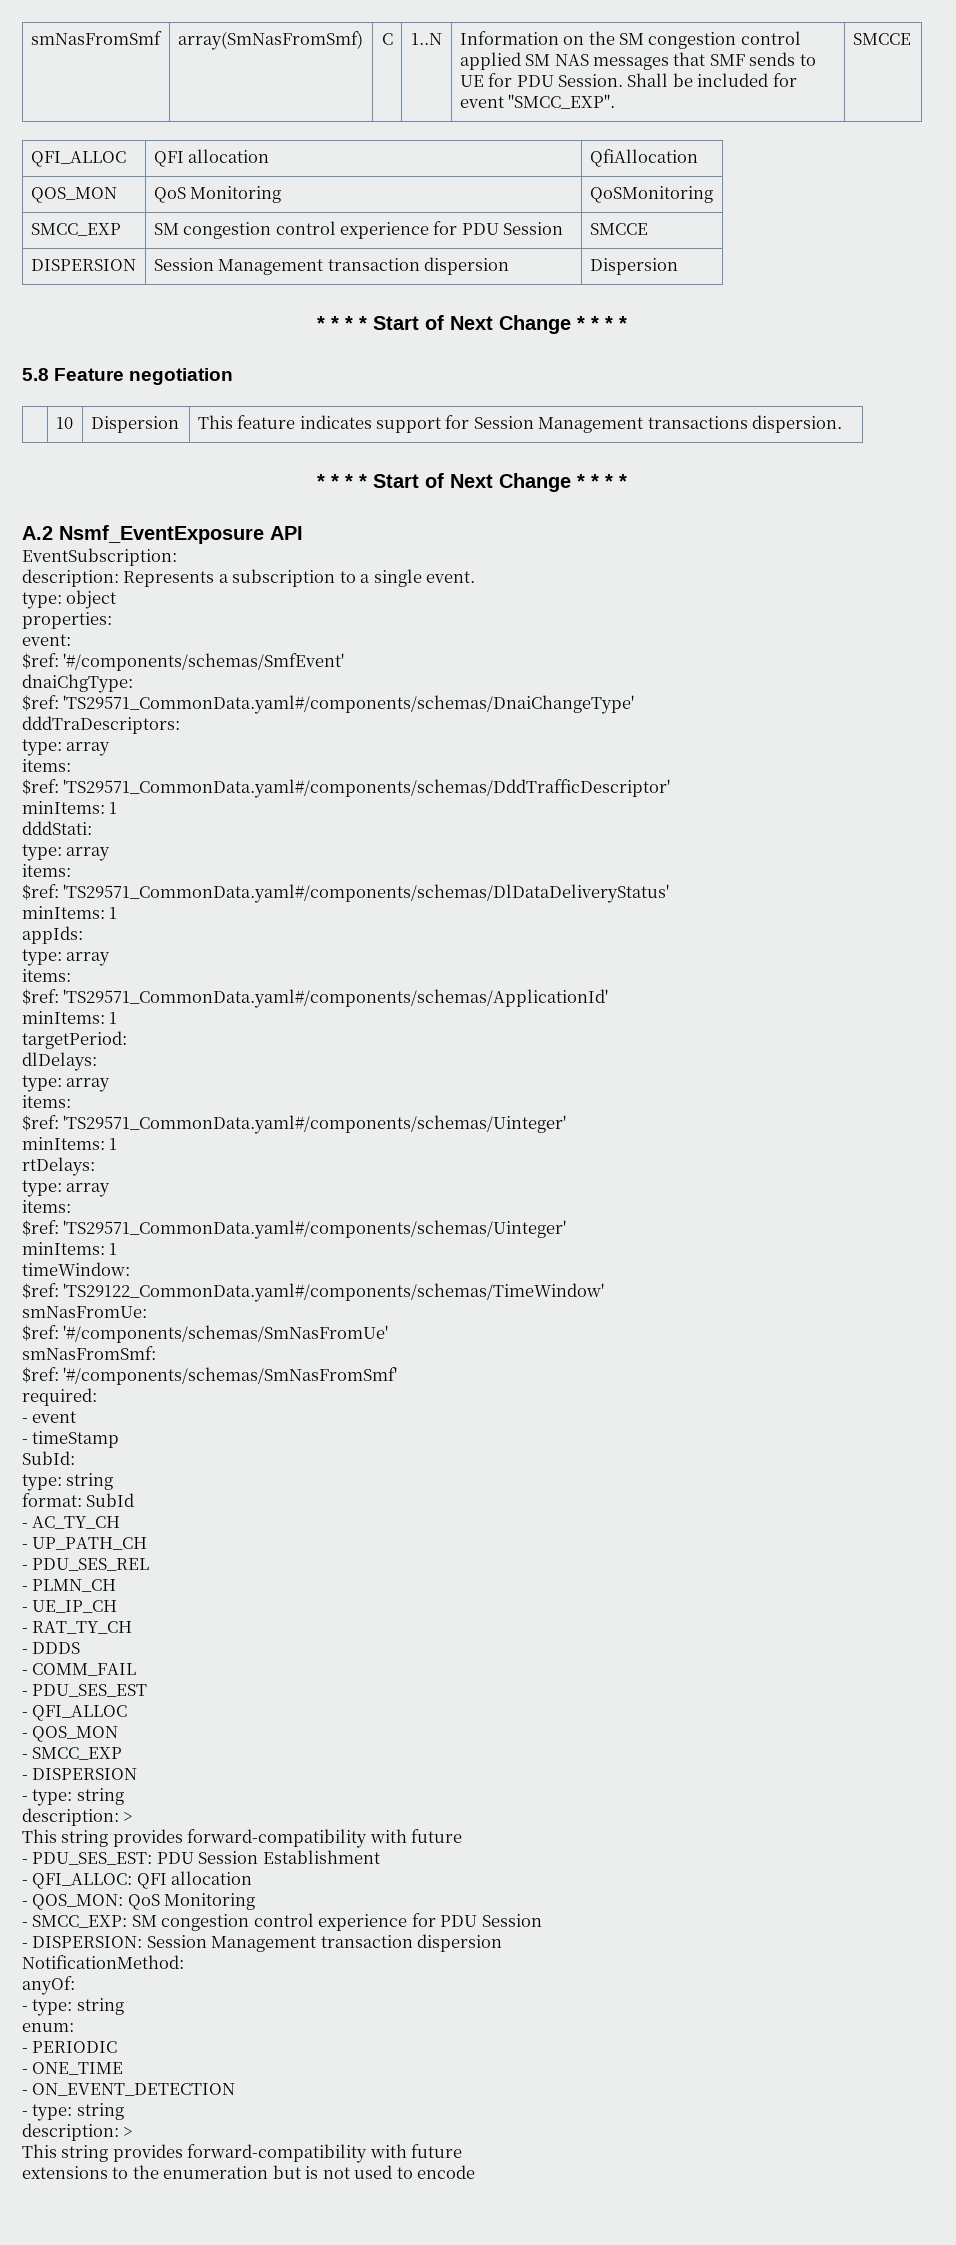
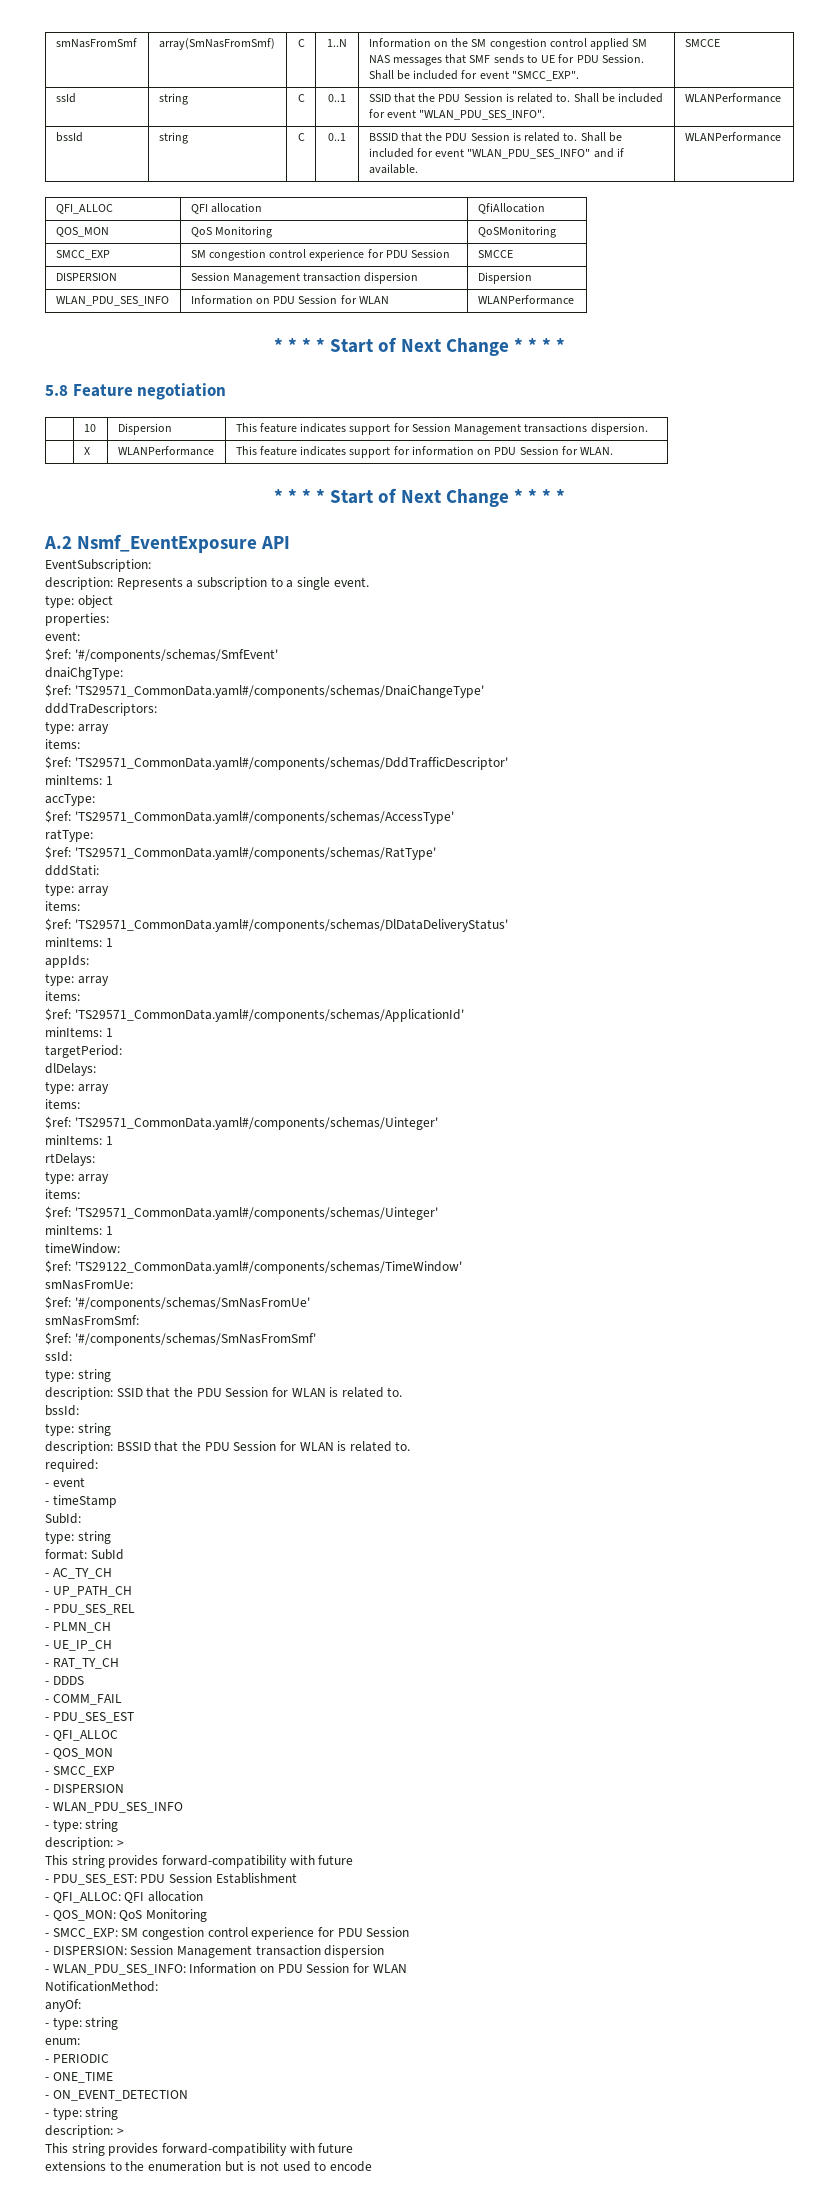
(911, 39) none -> [55,93,76,103] [158,93,188,105] [297,94,305,102] [328,94,346,102] [368,93,664,103] [368,109,546,120] [684,93,781,103] [55,132,83,142] [158,132,188,144] [297,133,305,141] [328,133,346,141] [368,132,622,142] [368,148,624,159] [368,164,418,174] [684,132,781,142] // ssId | string | C | 0..1 | SSID that the PDU Session is related to. Shall be included for event "WLAN_PDU_SES_INFO". | WLANPerformance // bssId | string | C | 0..1 | BSSID that the PDU Session is related to. Shall be included for event "WLAN_PDU_SES_INFO" and if available. | WLANPerformance
(678, 266) none -> [55,296,169,306] [190,295,389,305] [477,295,574,305] // WLAN_PDU_SES_INFO | Information on PDU Session for WLAN | WLANPerformance
(843, 424) none -> [83,447,90,455] [117,446,214,456] [235,446,614,458] // | X | WLANPerformance | This feature indicates support for information on PDU Session for WLAN.
(118, 808) none -> [45,794,95,806] [45,810,454,824] [45,829,93,842] [45,846,436,860] // accType: // $ref: 'TS29571_CommonData.yaml#/components/schemas/AccessType' // ratType: // $ref: 'TS29571_CommonData.yaml#/components/schemas/RatType'
(398, 1376) none -> [45,1351,72,1362] [45,1369,111,1382] [45,1387,403,1400] [45,1405,79,1416] [45,1423,111,1436] [45,1441,411,1454] // ssId: // type: string // description: SSID that the PDU Session for WLAN is related to. // bssId: // type: string // description: BSSID that the PDU Session for WLAN is related to.
(138, 1774) none -> [45,1802,183,1813] // - WLAN_PDU_SES_INFO
(503, 1943) none -> [45,1963,407,1975] // - WLAN_PDU_SES_INFO: Information on PDU Session for WLAN

